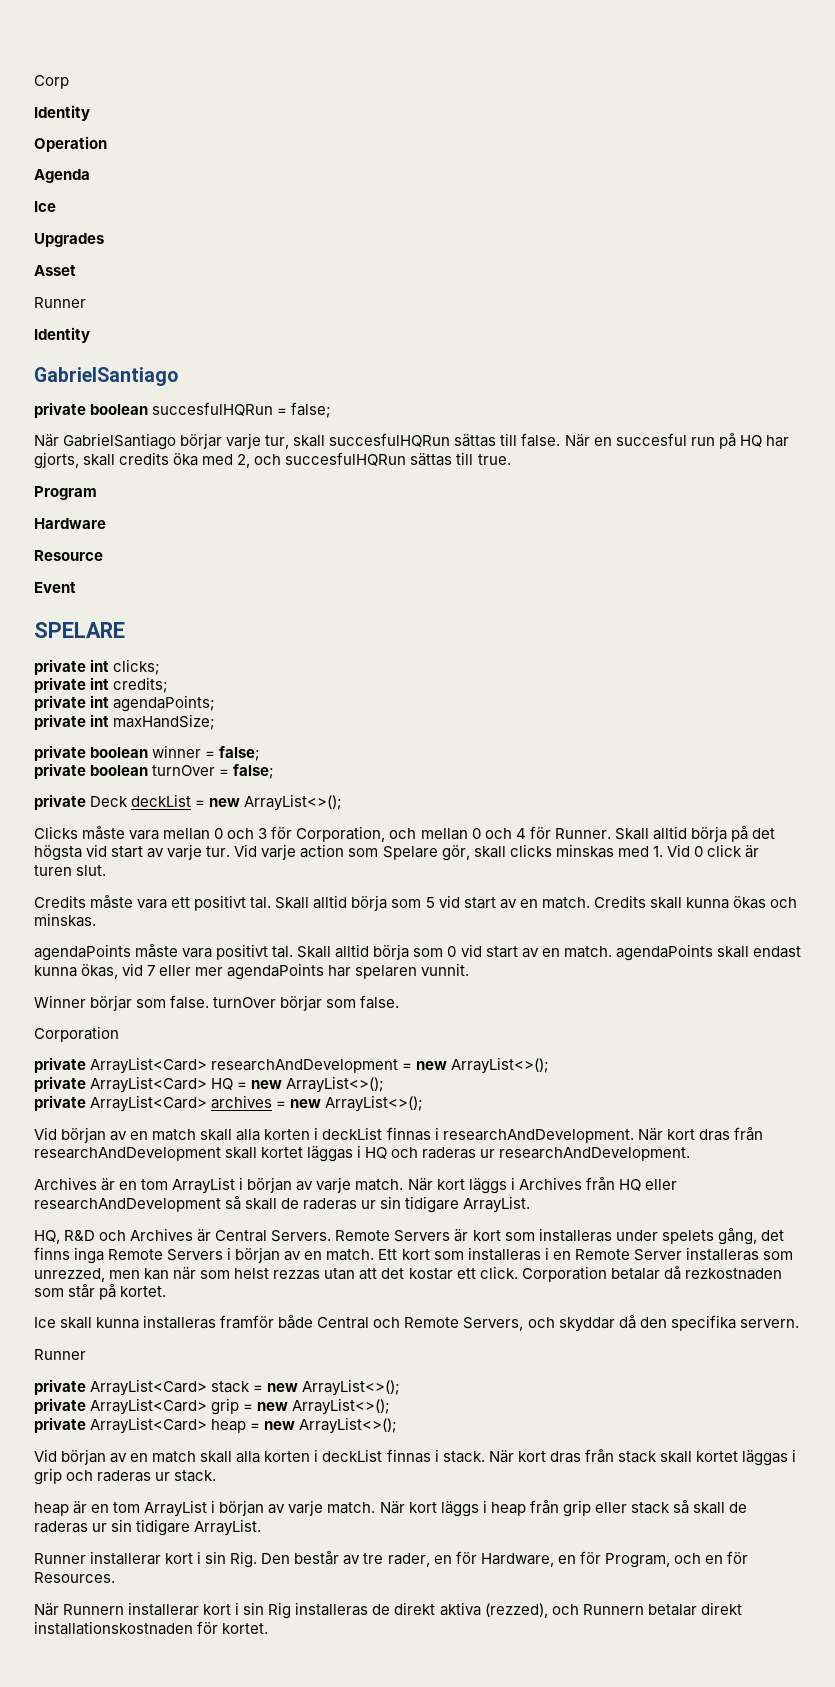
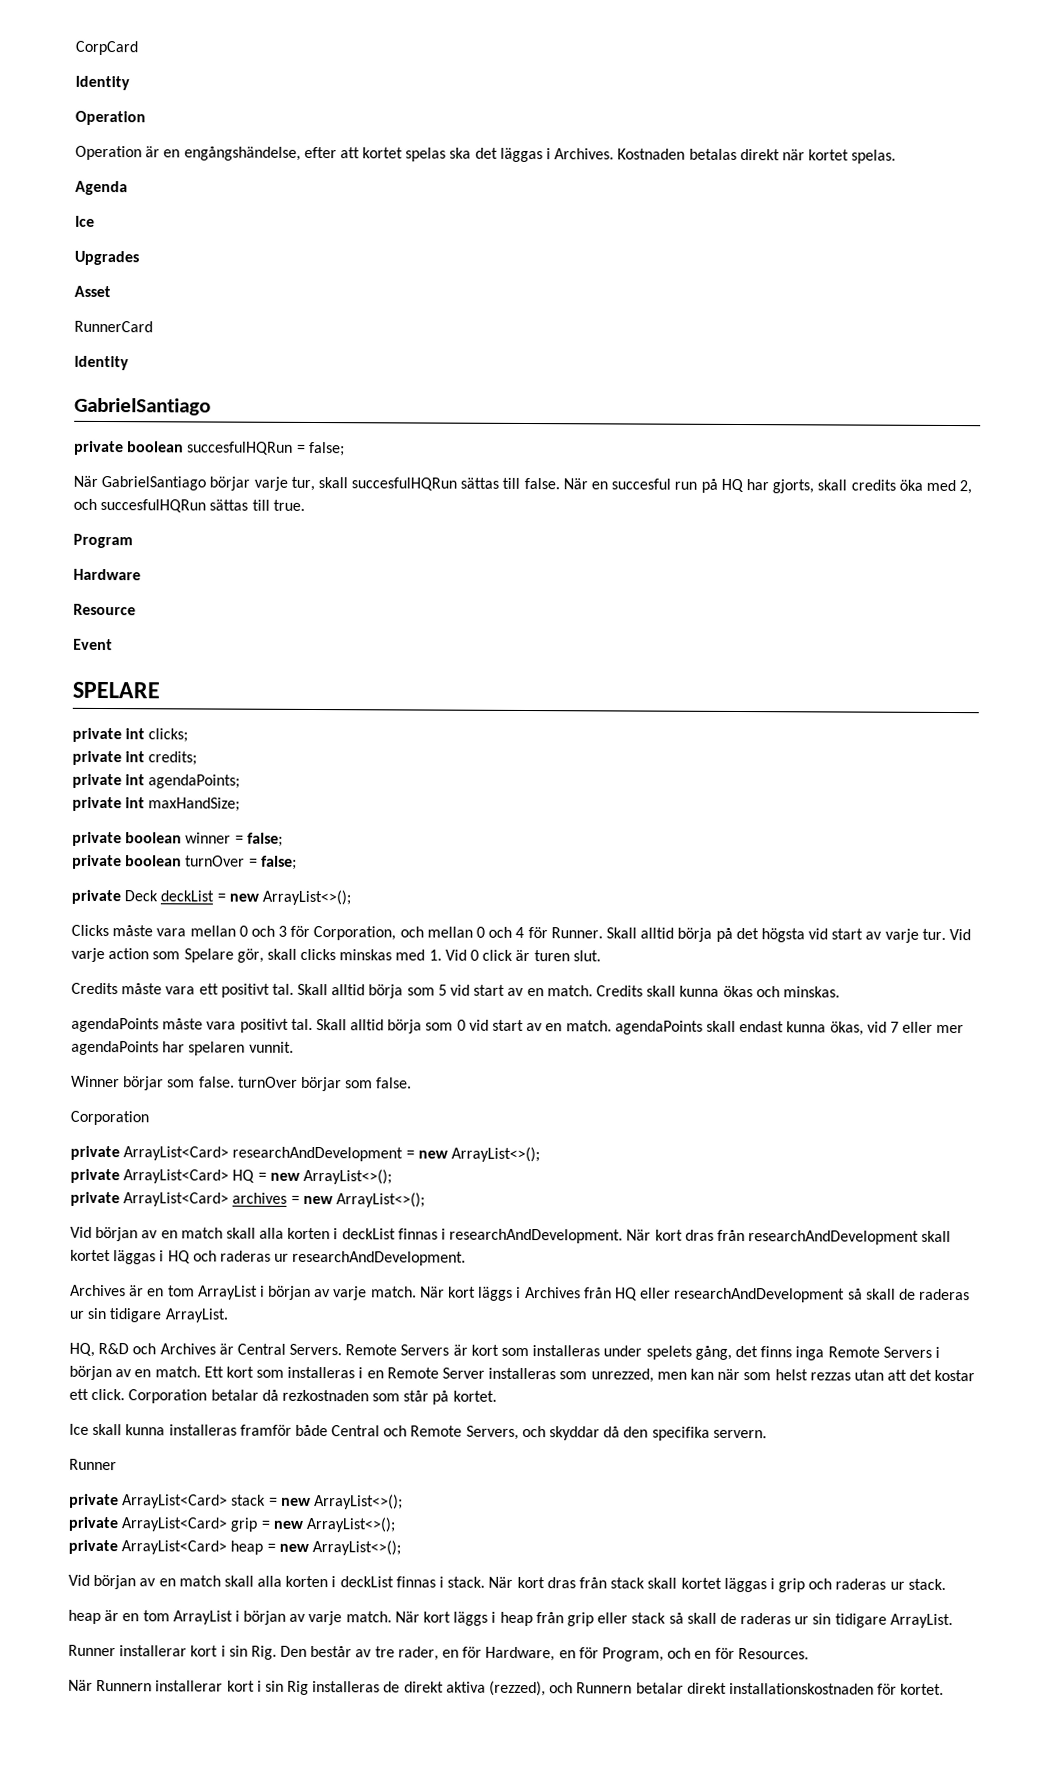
[34,75,69,89] Corp -> [75,40,138,56] CorpCard
(107, 144) none -> [75,145,897,164] // Operation är en engångshändelse, efter att kortet spelas ska det läggas i Archives. Kostnaden betalas direkt när kortet spelas.
[34,297,86,308] Runner -> [74,320,153,333] RunnerCard

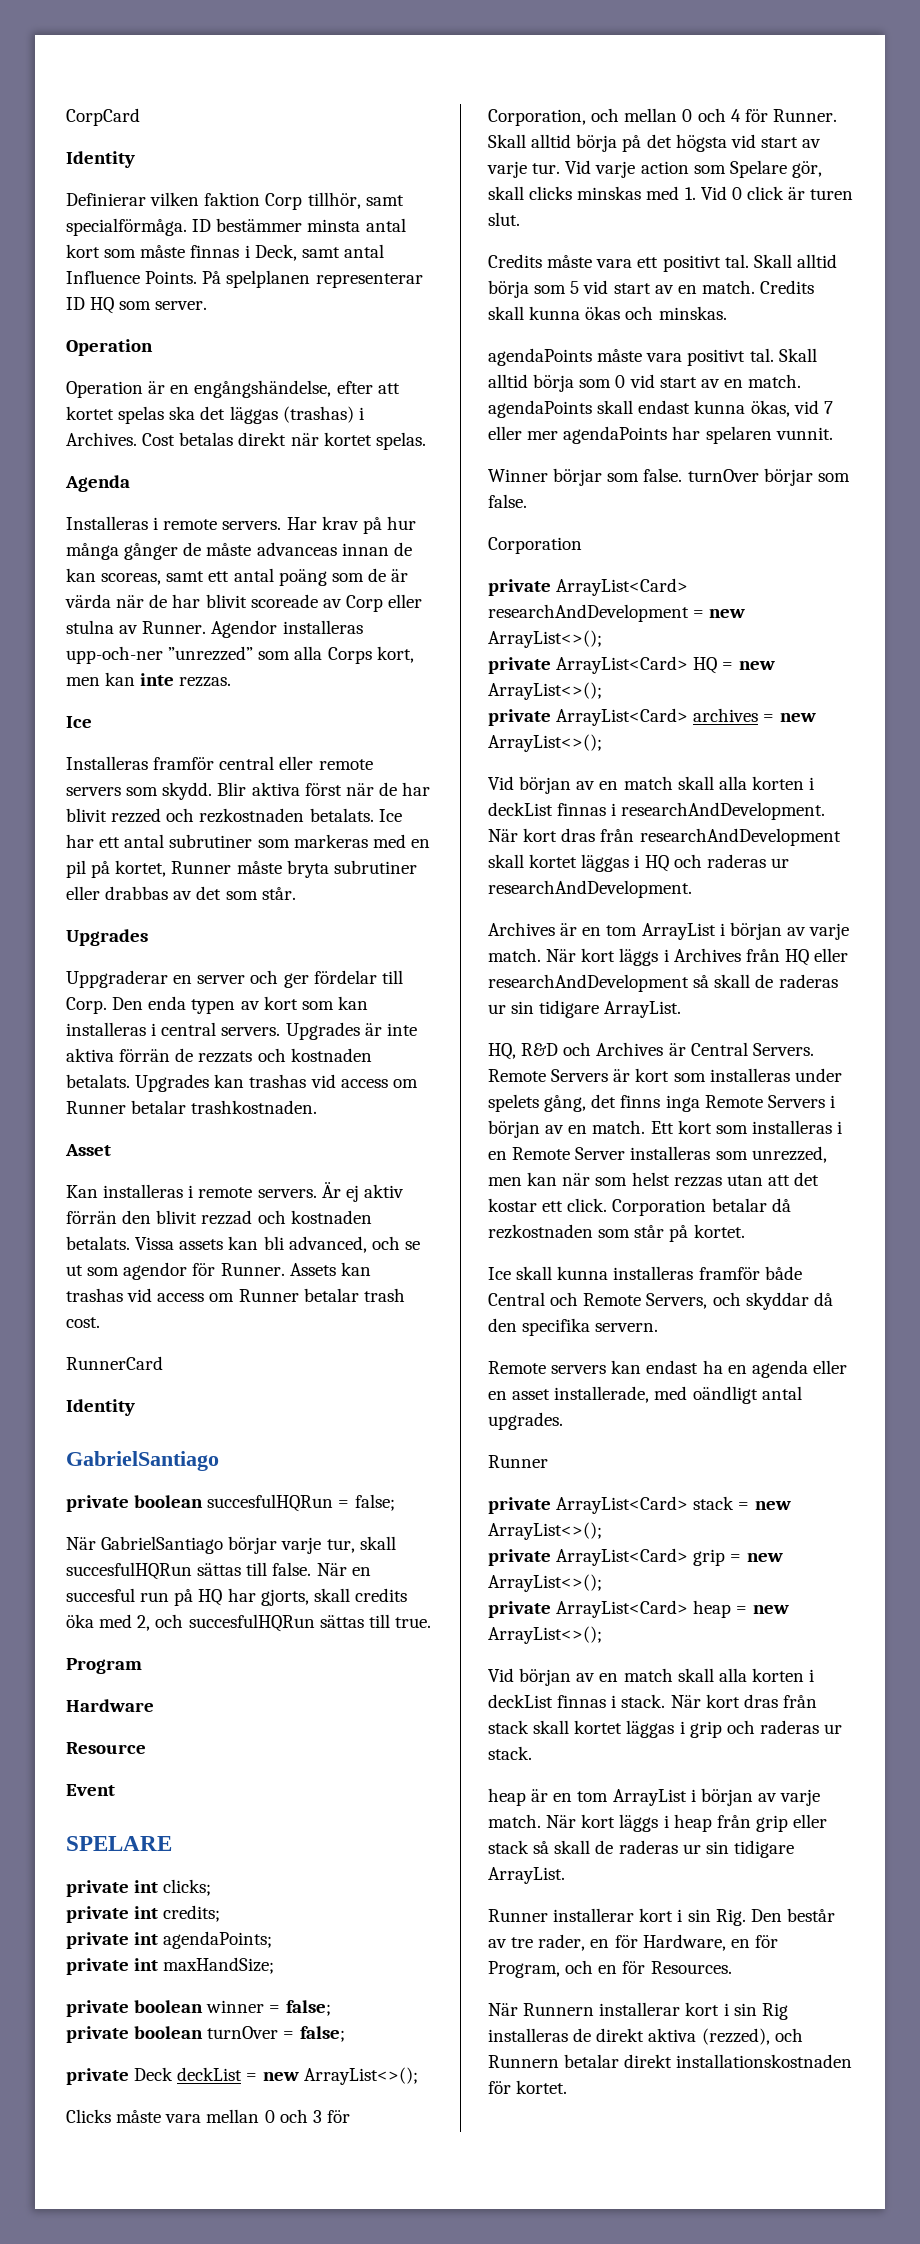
(130, 83) none -> [66,192,404,210] [66,218,406,236] [66,244,384,261] [66,270,423,288] [66,297,208,314] // Definierar vilken faktion Corp tillhör, samt specialförmåga. ID bestämmer minsta antal kort som måste finnas i Deck, samt antal Influence Points. På spelplanen representerar ID HQ som server.
(543, 155) none -> [282,406,354,423] (trashas)
[617,148,686,160] Kostnaden -> [142,433,176,446] Cost
[75,215,95,227] [74,250,139,266] [74,285,111,298] Ice // Upgrades // Asset -> [66,516,416,534] [66,542,412,560] [66,568,409,586] [65,594,423,612] [66,620,363,638] [66,646,414,664] [66,672,232,687] [66,716,92,728] [66,756,373,770] [66,782,431,800] [66,808,402,823] [66,834,430,848] [66,860,417,878] [66,886,296,900] [66,929,148,946] [66,970,403,988] [66,996,368,1014] [66,1022,417,1040] [66,1048,372,1063] [66,1074,418,1092] [66,1100,318,1114] [65,1144,111,1156] [66,1182,404,1202] [66,1210,372,1225] [66,1236,420,1253] [66,1262,371,1280] [66,1288,405,1302] [66,1317,100,1328] Installeras i remote servers. Har krav på hur många gånger de måste advanceas innan de kan scoreas, samt ett antal poäng som de är värda när de har blivit scoreade av Corp eller stulna av Runner. Agendor installeras upp-och-ner ”unrezzed” som alla Corps kort, men kan inte rezzas. // Ice // Installeras framför central eller remote servers som skydd. Blir aktiva först när de har blivit rezzed och rezkostnaden betalats. Ice har ett antal subrutiner som markeras med en pil på kortet, Runner måste bryta subrutiner eller drabbas av det som står. // Upgrades // Uppgraderar en server och ger fördelar till Corp. Den enda typen av kort som kan installeras i central servers. Upgrades är inte aktiva förrän de rezzats och kostnaden betalats. Upgrades kan trashas vid access om Runner betalar trashkostnaden. // Asset // Kan installeras i remote servers. Är ej aktiv förrän den blivit rezzad och kostnaden betalats. Vissa assets kan bli advanced, och se ut som agendor för Runner. Assets kan trashas vid access om Runner betalar trash cost.
(767, 1434) none -> [488,1360,847,1378] [488,1386,802,1404] [488,1412,563,1430] // Remote servers kan endast ha en agenda eller en asset installerade, med oändligt antal upgrades.

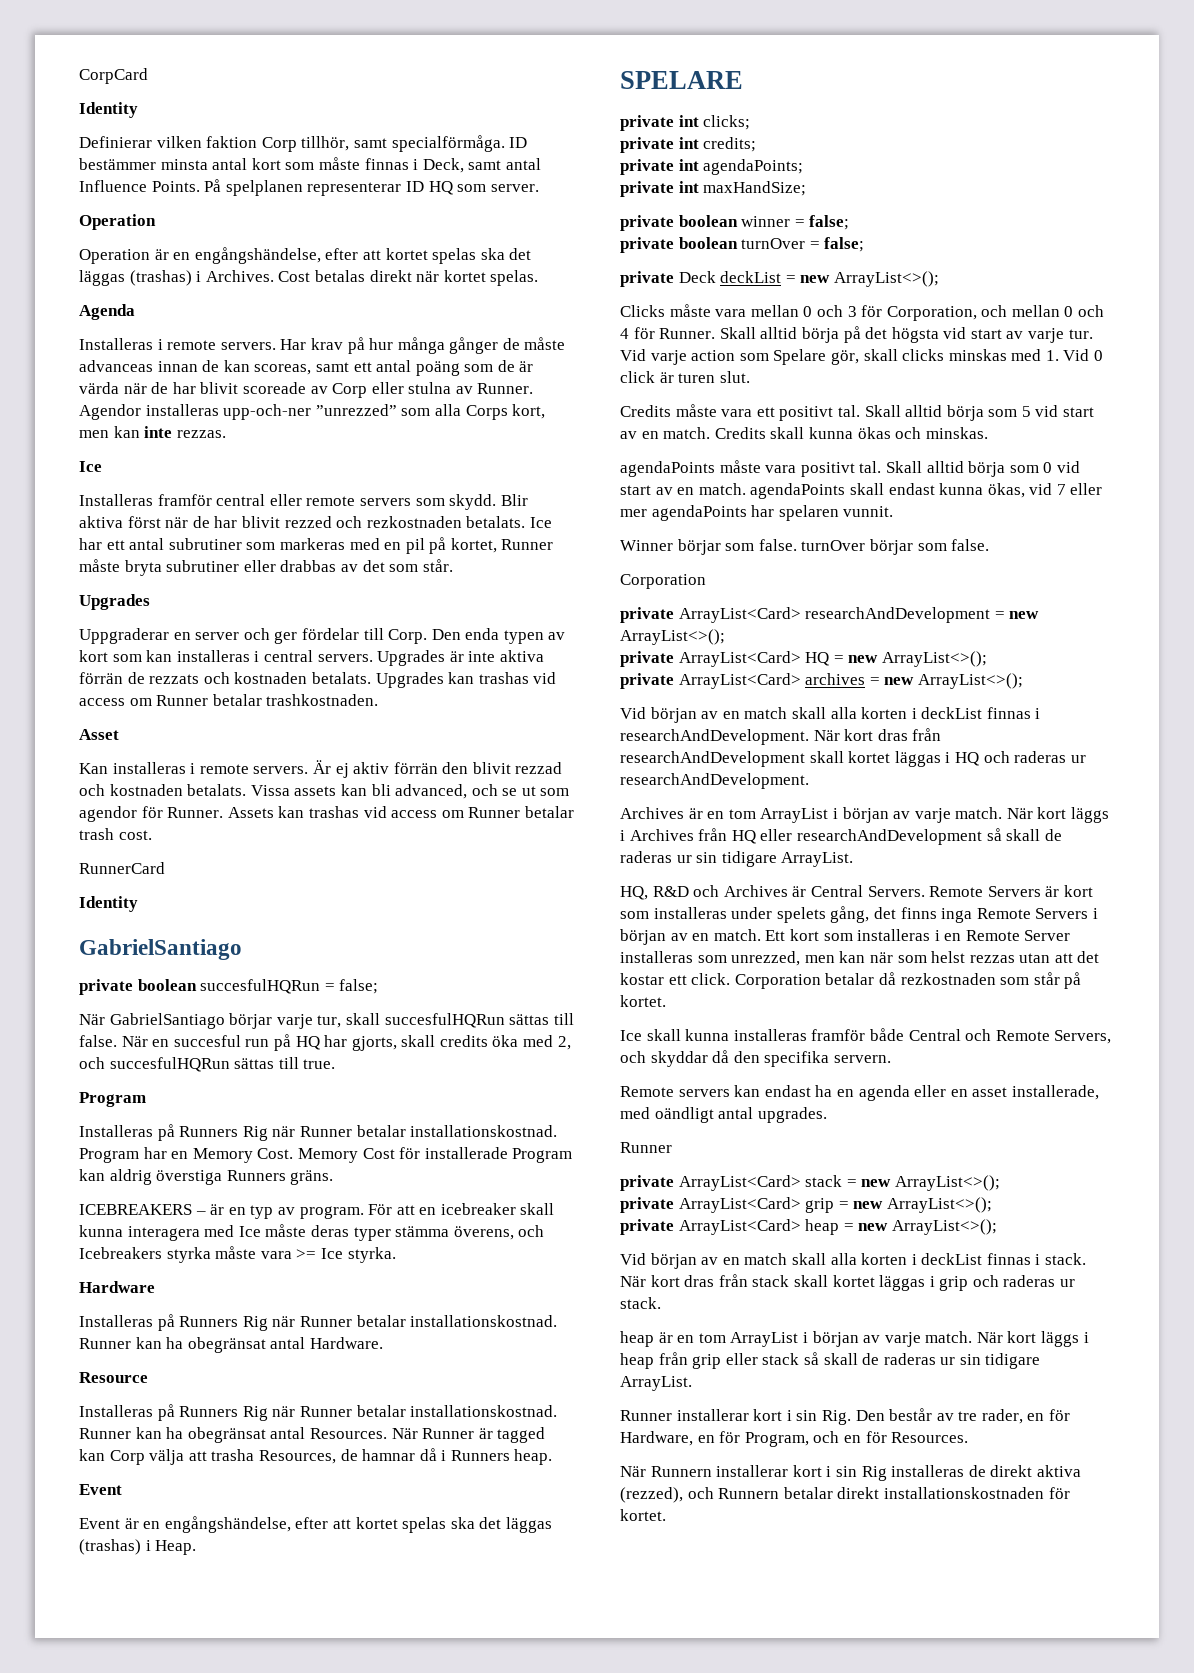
[66,1699,154,1712] [66,1742,146,1754] [66,1784,115,1796] Hardware // Resource // Event -> [79,1124,558,1141] [79,1147,573,1163] [79,1169,334,1185] [79,1203,555,1219] [79,1224,545,1241] [79,1246,396,1263] [79,1281,155,1293] [79,1314,558,1331] [79,1337,383,1353] [79,1372,148,1383] [79,1404,558,1421] [79,1427,546,1443] [79,1448,553,1465] [79,1484,122,1495] [79,1516,552,1533] [79,1539,197,1555] Installeras på Runners Rig när Runner betalar installationskostnad. Program har en Memory Cost. Memory Cost för installerade Program kan aldrig överstiga Runners gräns. // ICEBREAKERS – är en typ av program. För att en icebreaker skall kunna interagera med Ice måste deras typer stämma överens, och Icebreakers styrka måste vara >= Ice styrka. // Hardware // Installeras på Runners Rig när Runner betalar installationskostnad. Runner kan ha obegränsat antal Hardware. // Resource // Installeras på Runners Rig när Runner betalar installationskostnad. Runner kan ha obegränsat antal Resources. När Runner är tagged kan Corp välja att trasha Resources, de hamnar då i Runners heap. // Event // Event är en engångshändelse, efter att kortet spelas ska det läggas (trashas) i Heap.

